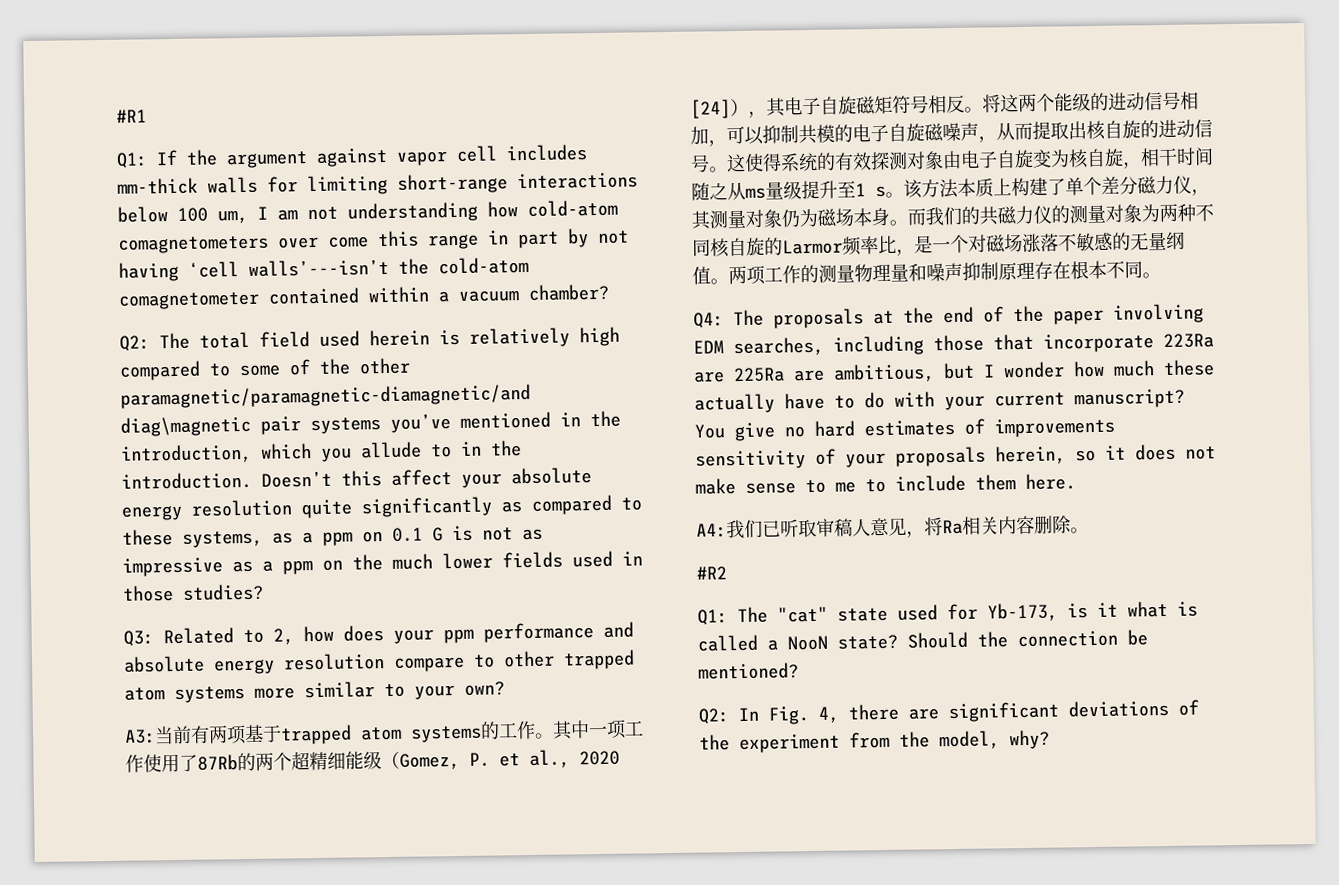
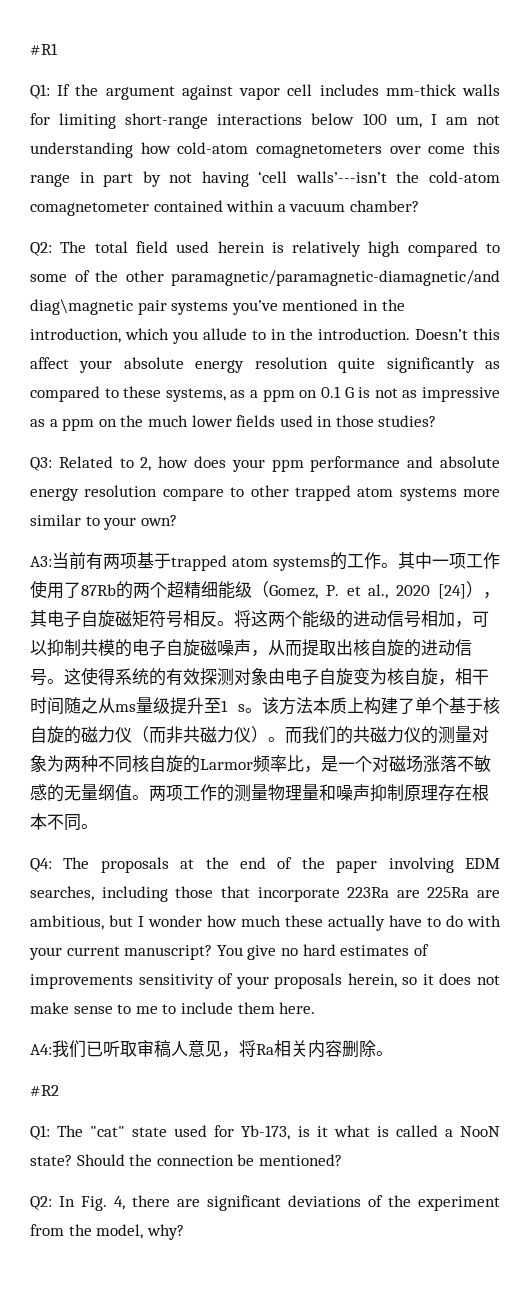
[1101,175,1210,196] [691,207,890,230] 差分磁力仪，其测量对象仍为磁场本身 -> [449,697,500,714] [30,726,268,744] 基于核自旋的磁力仪（而非共磁力仪）

